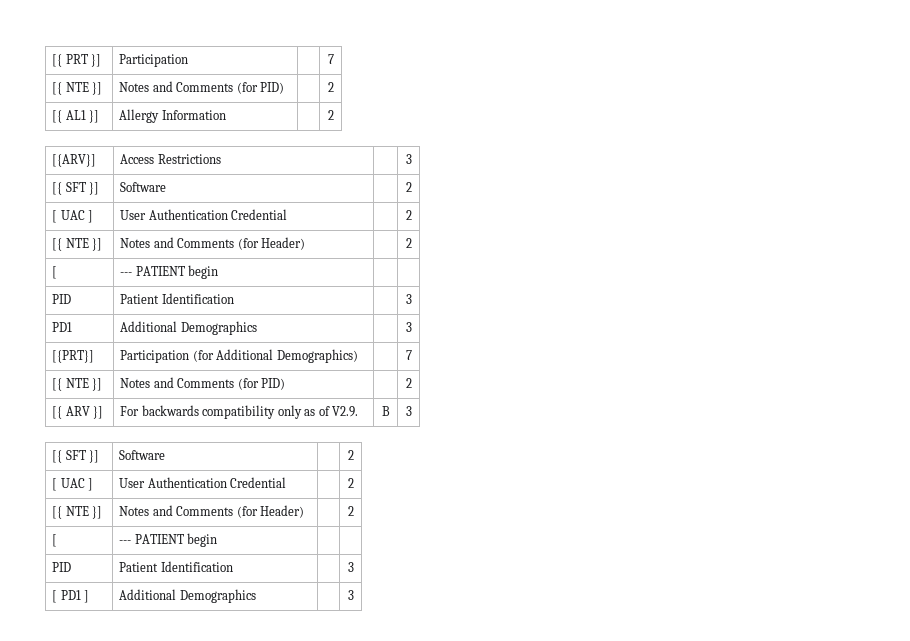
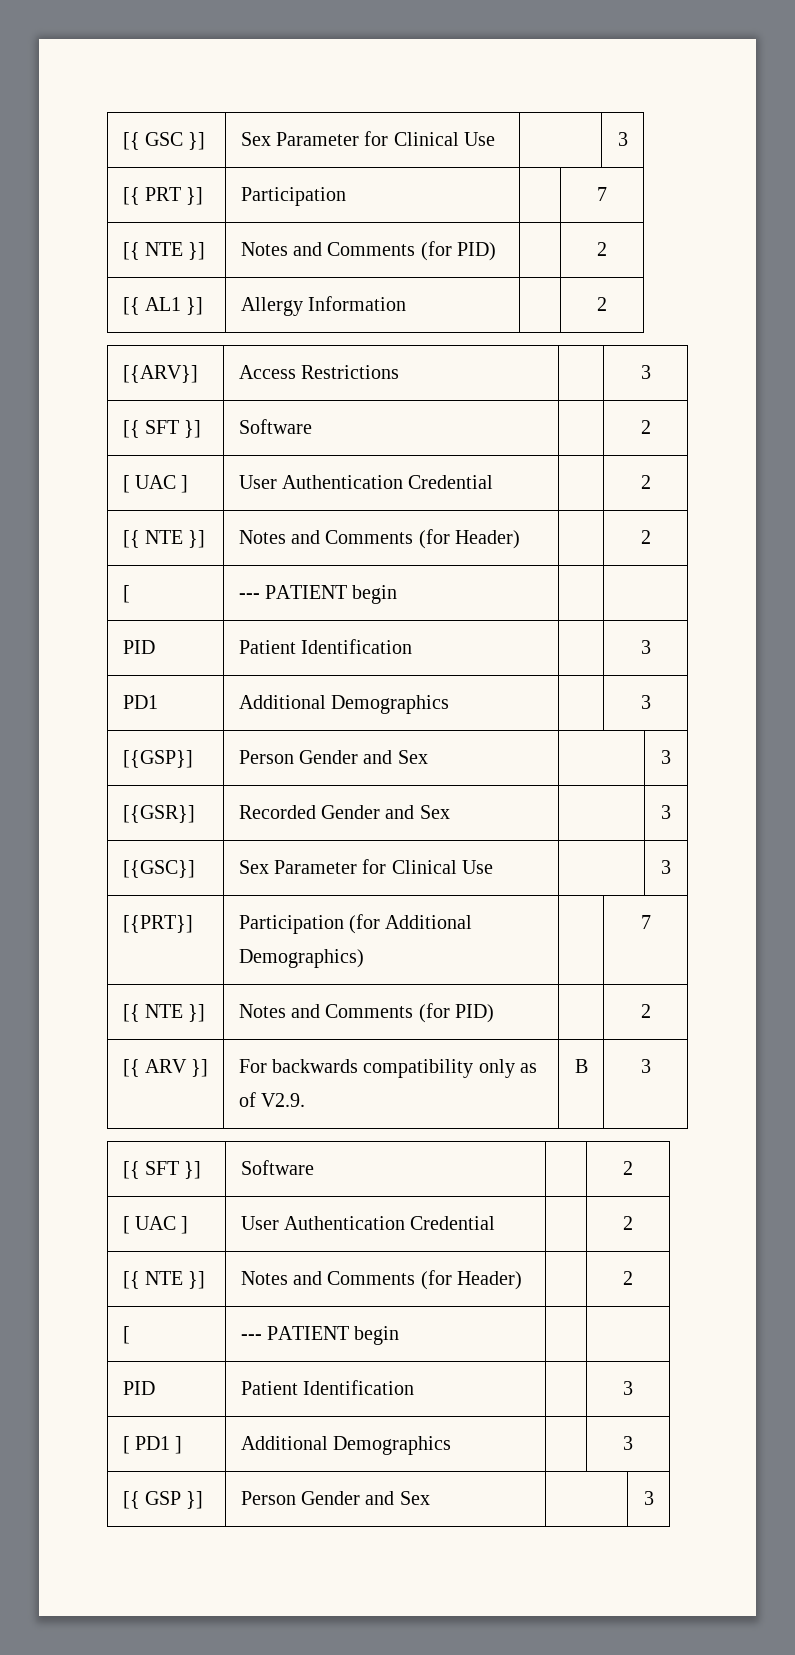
[52,54,63,67] [{ -> [122,132,206,150] [240,131,496,146] [617,132,628,146] [122,187,140,205] [{ GSC }] | Sex Parameter for Clinical Use | | 3 // [{
(412, 327) none -> [122,750,193,768] [238,750,428,764] [661,750,671,764] [122,805,195,823] [238,805,450,819] [661,805,671,819] [122,860,195,878] [238,859,494,874] [661,860,671,874] // [{GSP}] | Person Gender and Sex | | 3 // [{GSR}] | Recorded Gender and Sex | | 3 // [{GSC}] | Sex Parameter for Clinical Use | | 3
(354, 595) none -> [122,1491,204,1509] [240,1491,430,1505] [643,1491,654,1505] // [{ GSP }] | Person Gender and Sex | | 3

